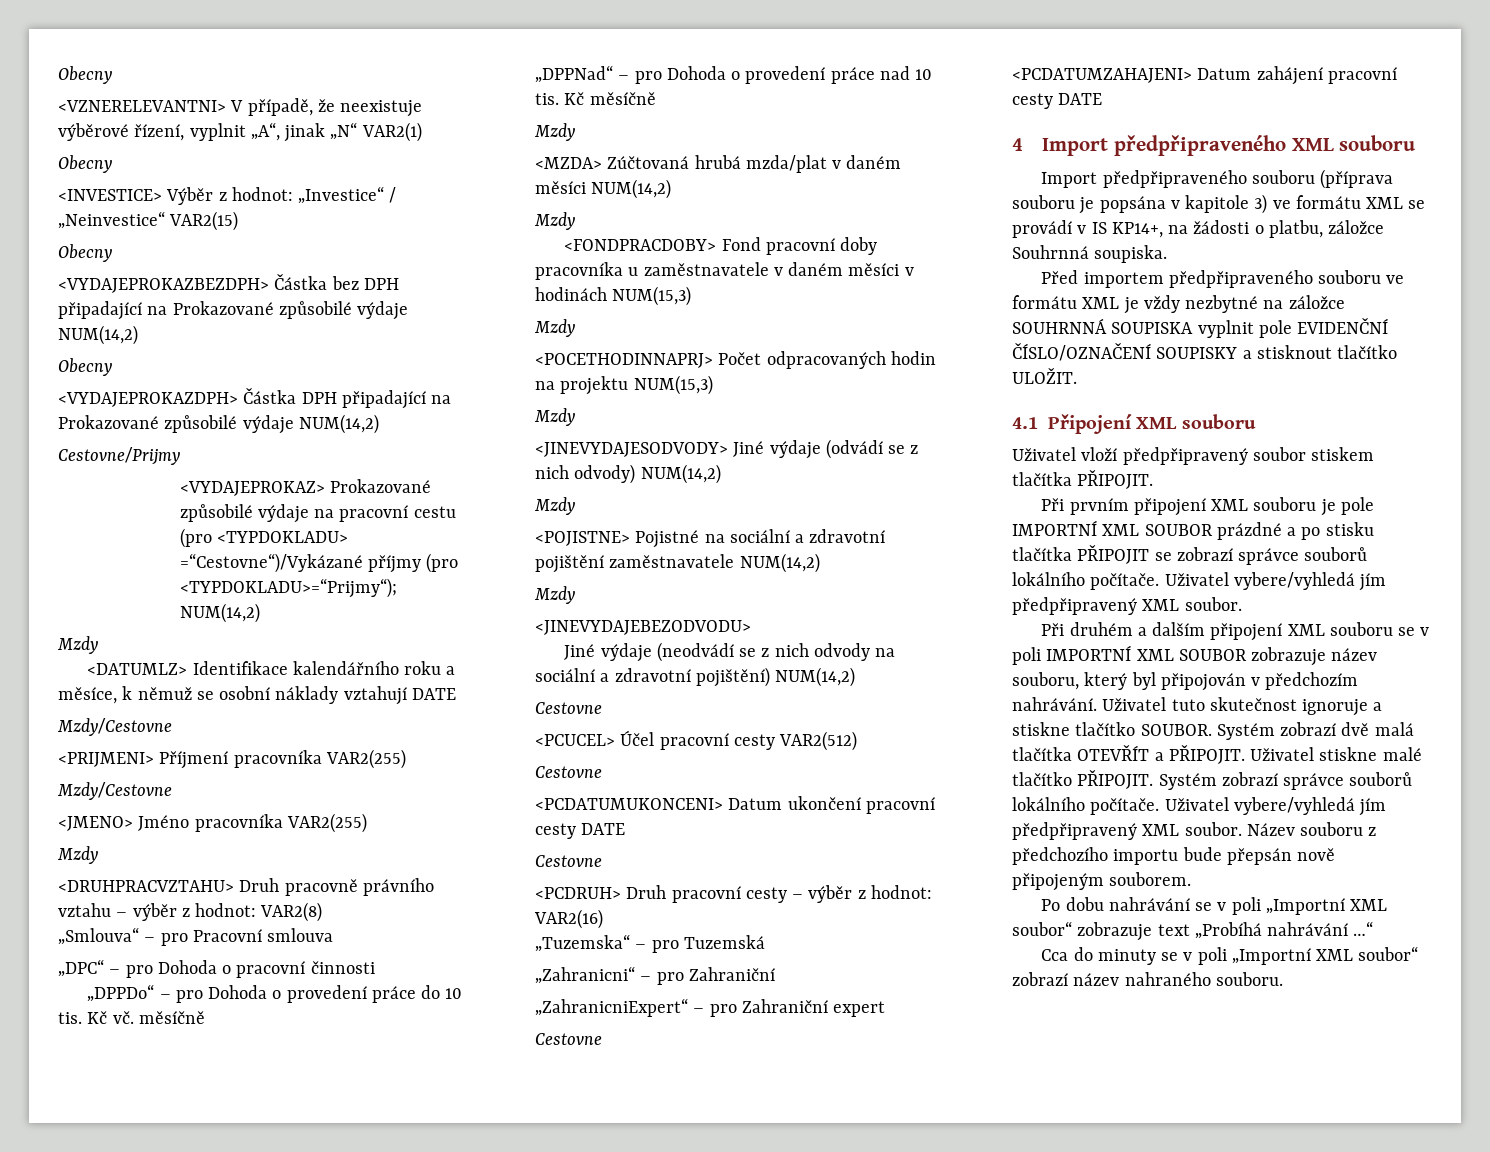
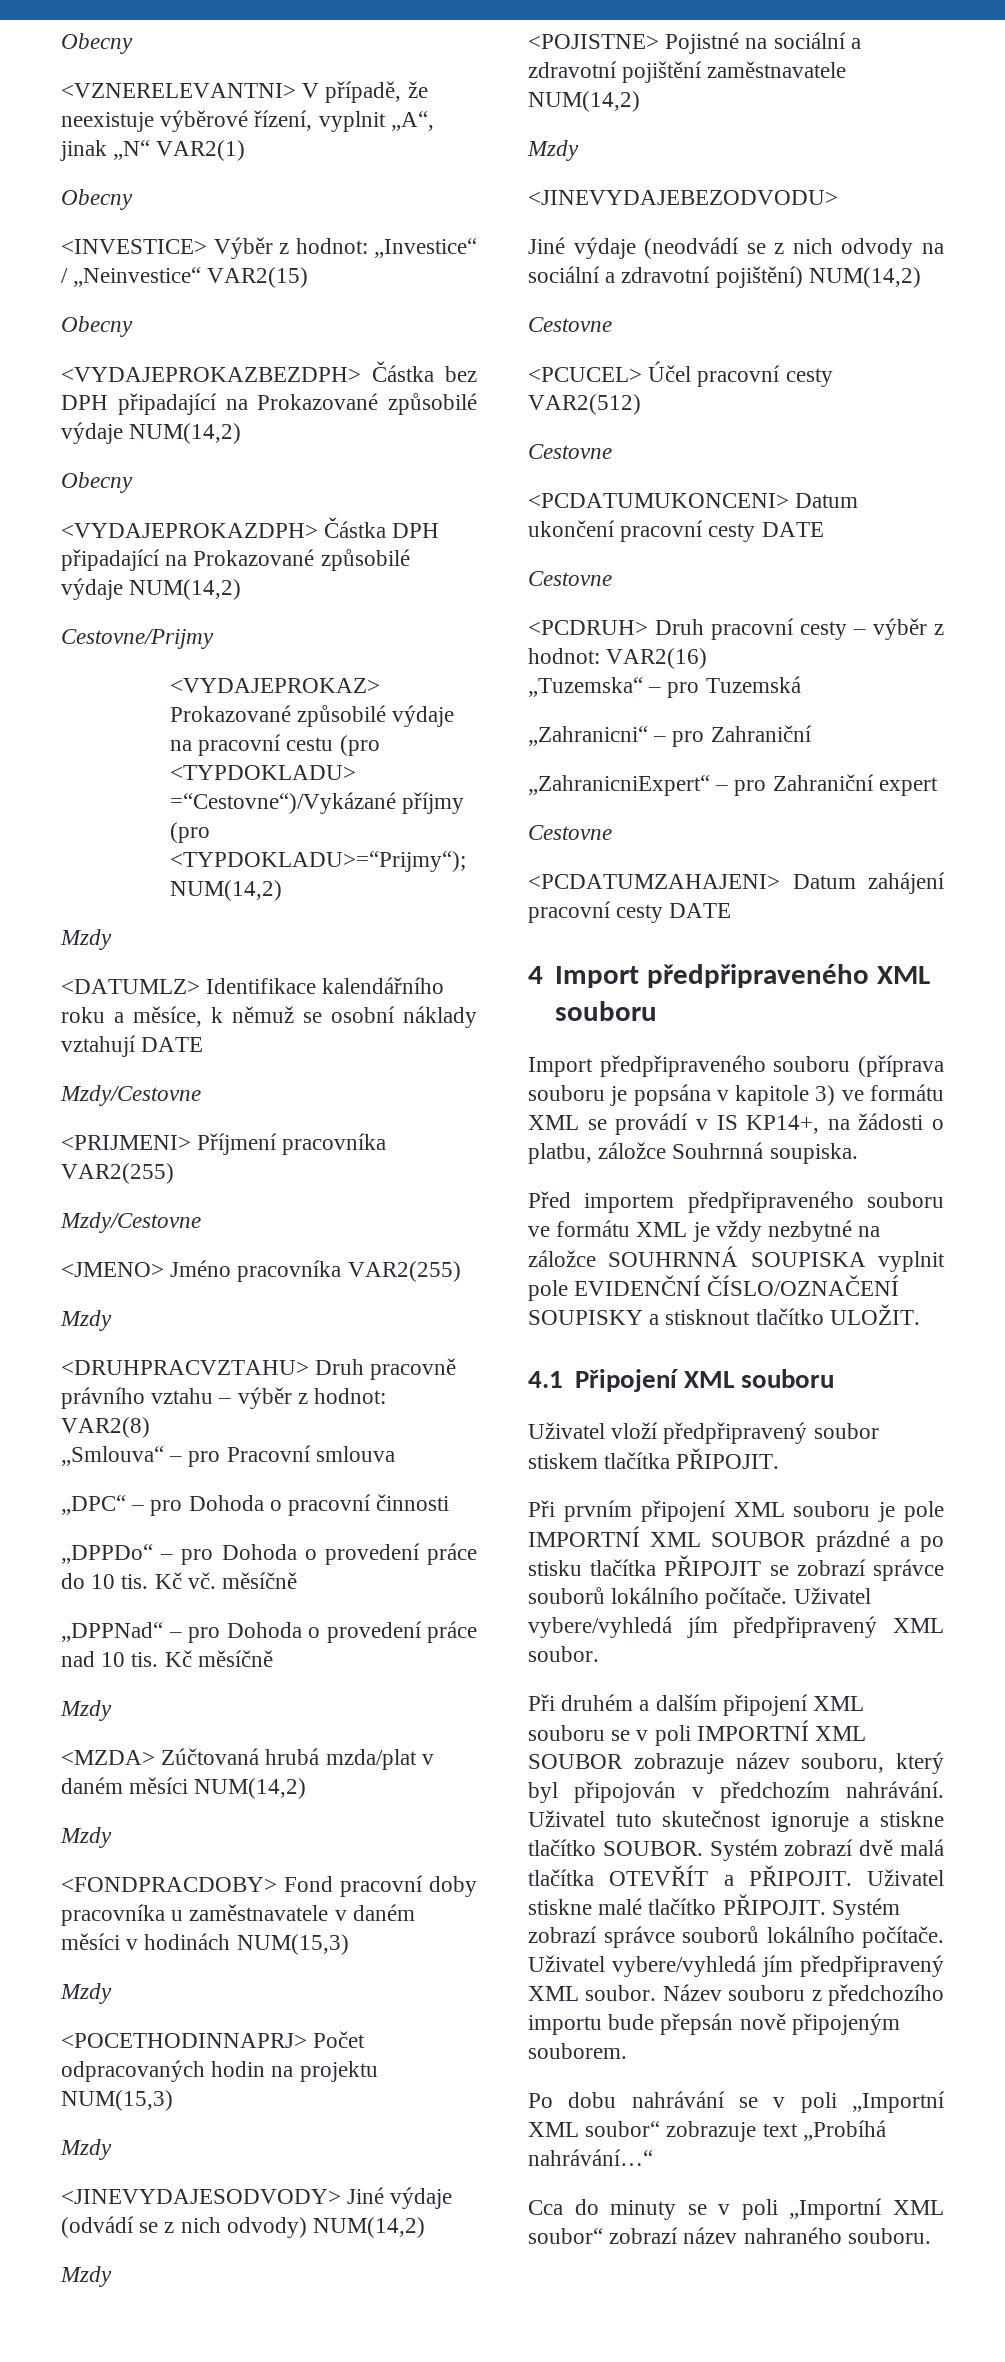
[1267,921,1374,936] nahrávání …“ -> [528,2149,653,2166] nahrávání…“

